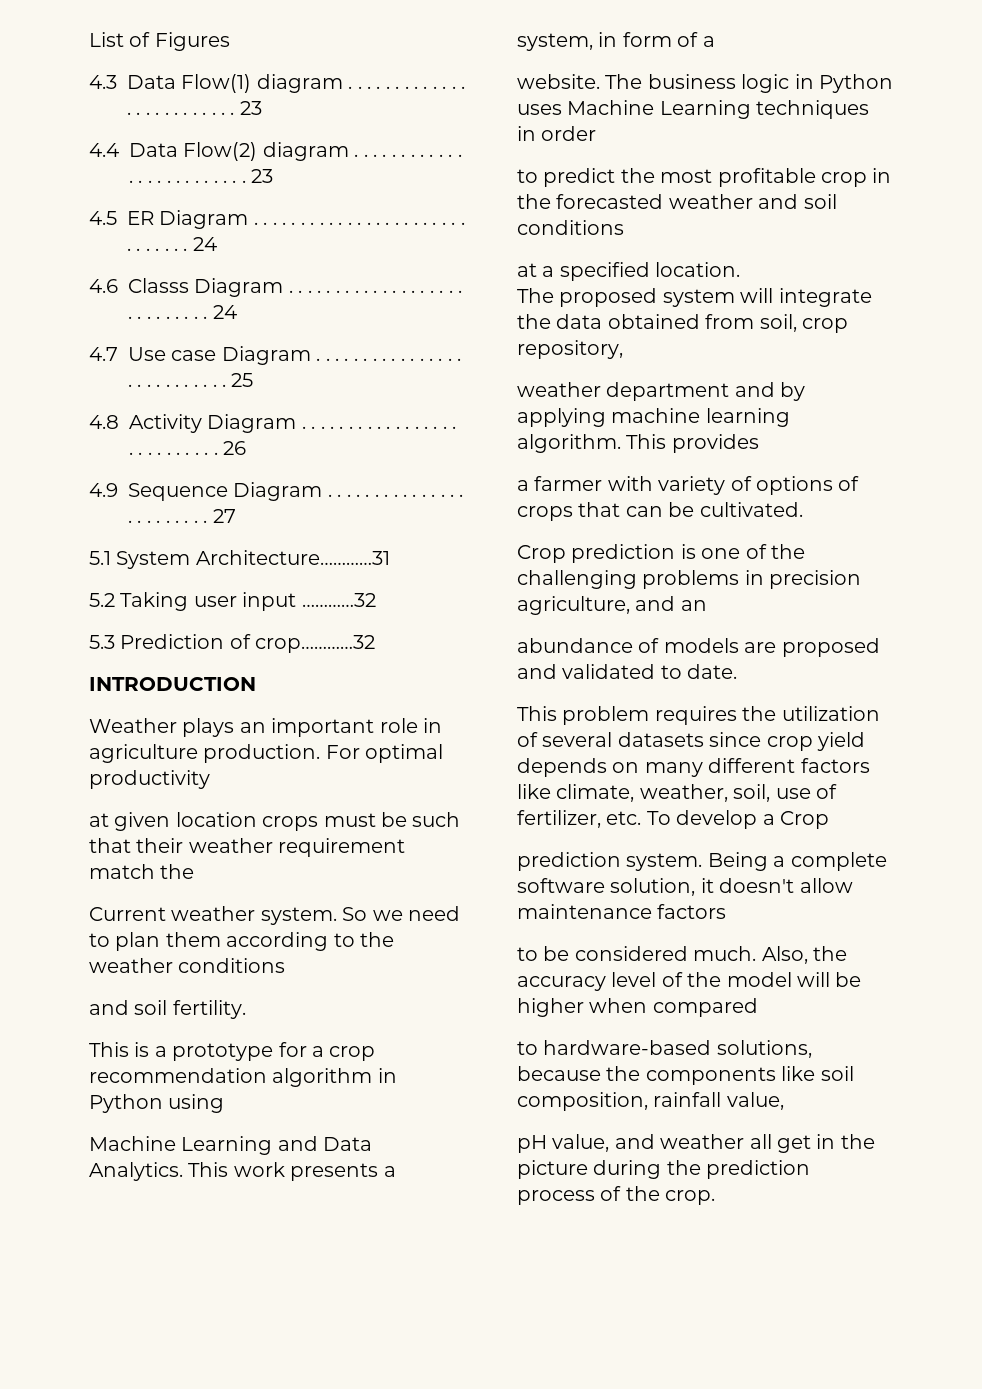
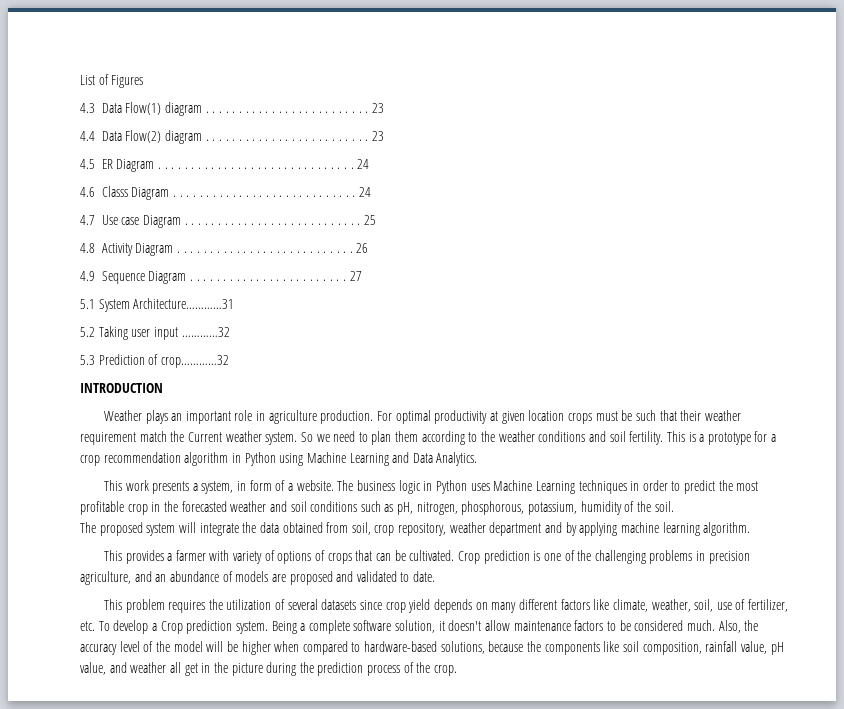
(210, 779) // -> (488, 417) none
(195, 871) // -> (185, 436) none
(286, 965) // -> (586, 436) none
(246, 1009) // -> (664, 438) none
(225, 1103) // -> (304, 459) none
(183, 1171) none -> (478, 459) //
(715, 41) // -> (294, 487) none
(597, 133) // -> (668, 485) none
[517,262,741,281] // at a specified location. -> [360,501,674,515] such as pH, nitrogen, phosphorous, potassium, humidity of the soil.
(623, 349) // -> (447, 529) none
(621, 443) none -> (751, 529) //
(759, 443) // -> (164, 557) none
(803, 509) // -> (455, 555) none
(707, 605) // -> (167, 578) none
(829, 820) // -> (183, 627) none
(727, 911) // -> (604, 625) none
(758, 1007) // -> (348, 648) none
(784, 1101) // -> (767, 647) none

